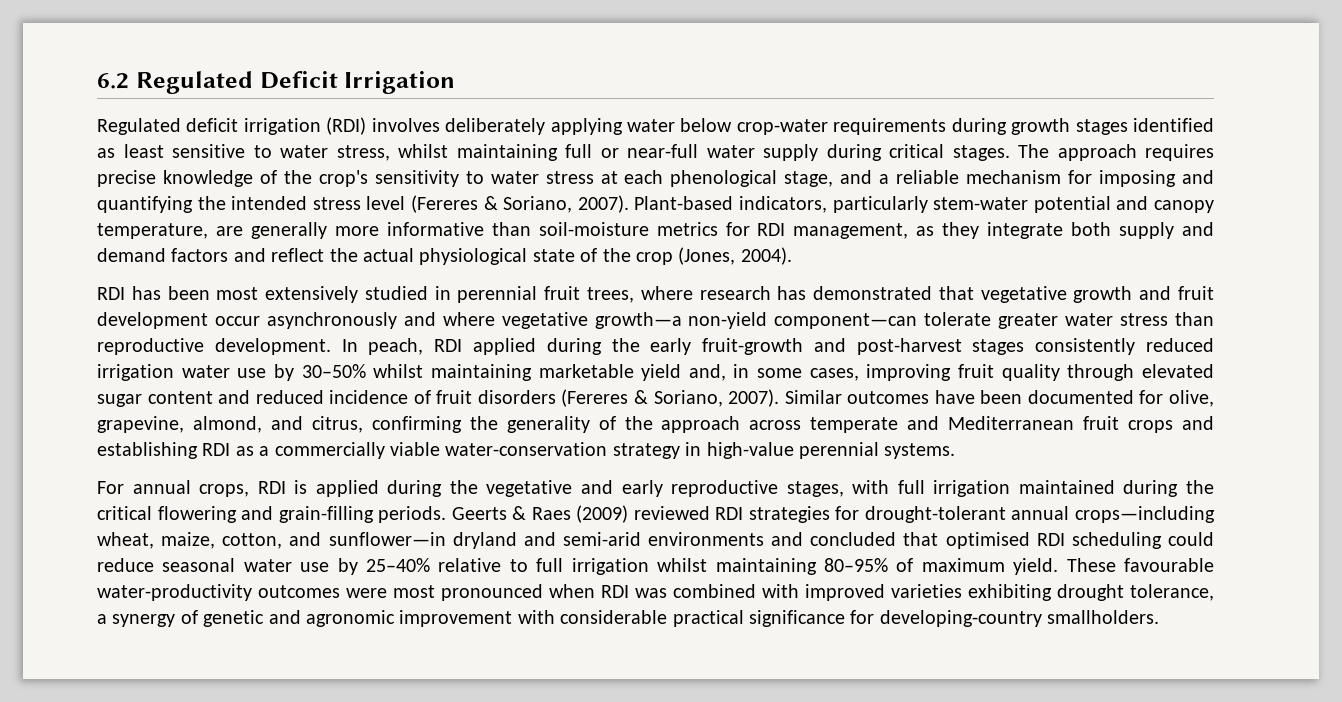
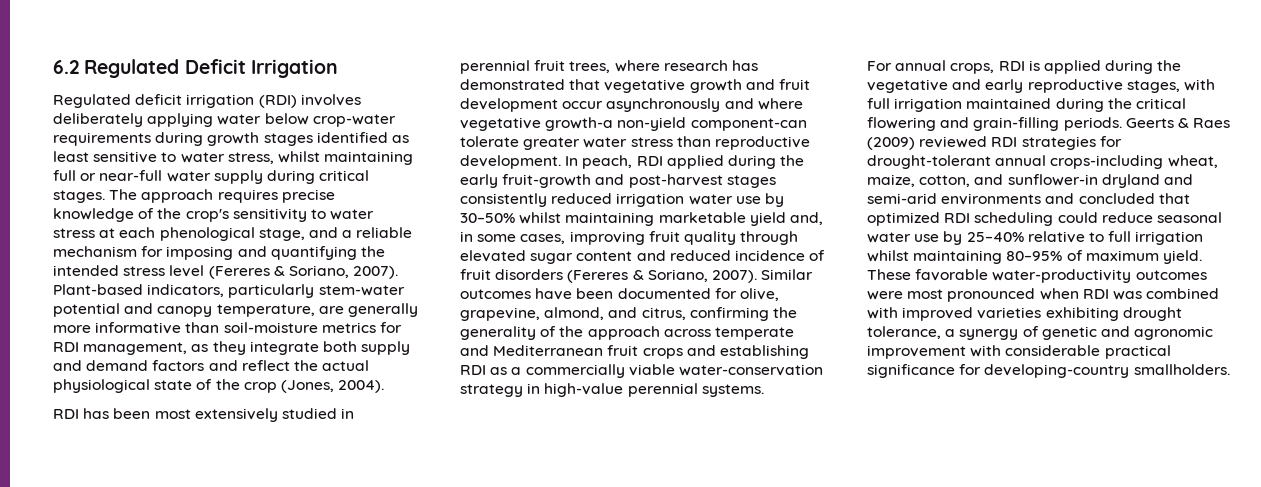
[594,312,918,329] growth—a non-yield component—can -> [545,117,807,131] growth-a non-yield component-can
[1075,506,1215,523] crops—including -> [1050,155,1164,169] crops-including
[328,532,446,546] sunflower—in -> [1007,174,1098,186] sunflower-in
[945,532,1030,549] optimised -> [867,212,940,226] optimized
[1123,558,1214,572] favourable -> [915,269,989,281] favorable

